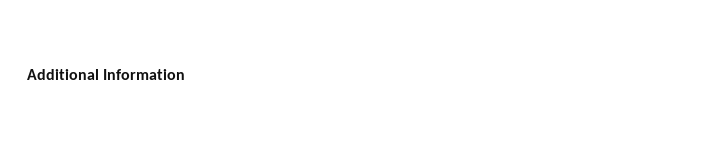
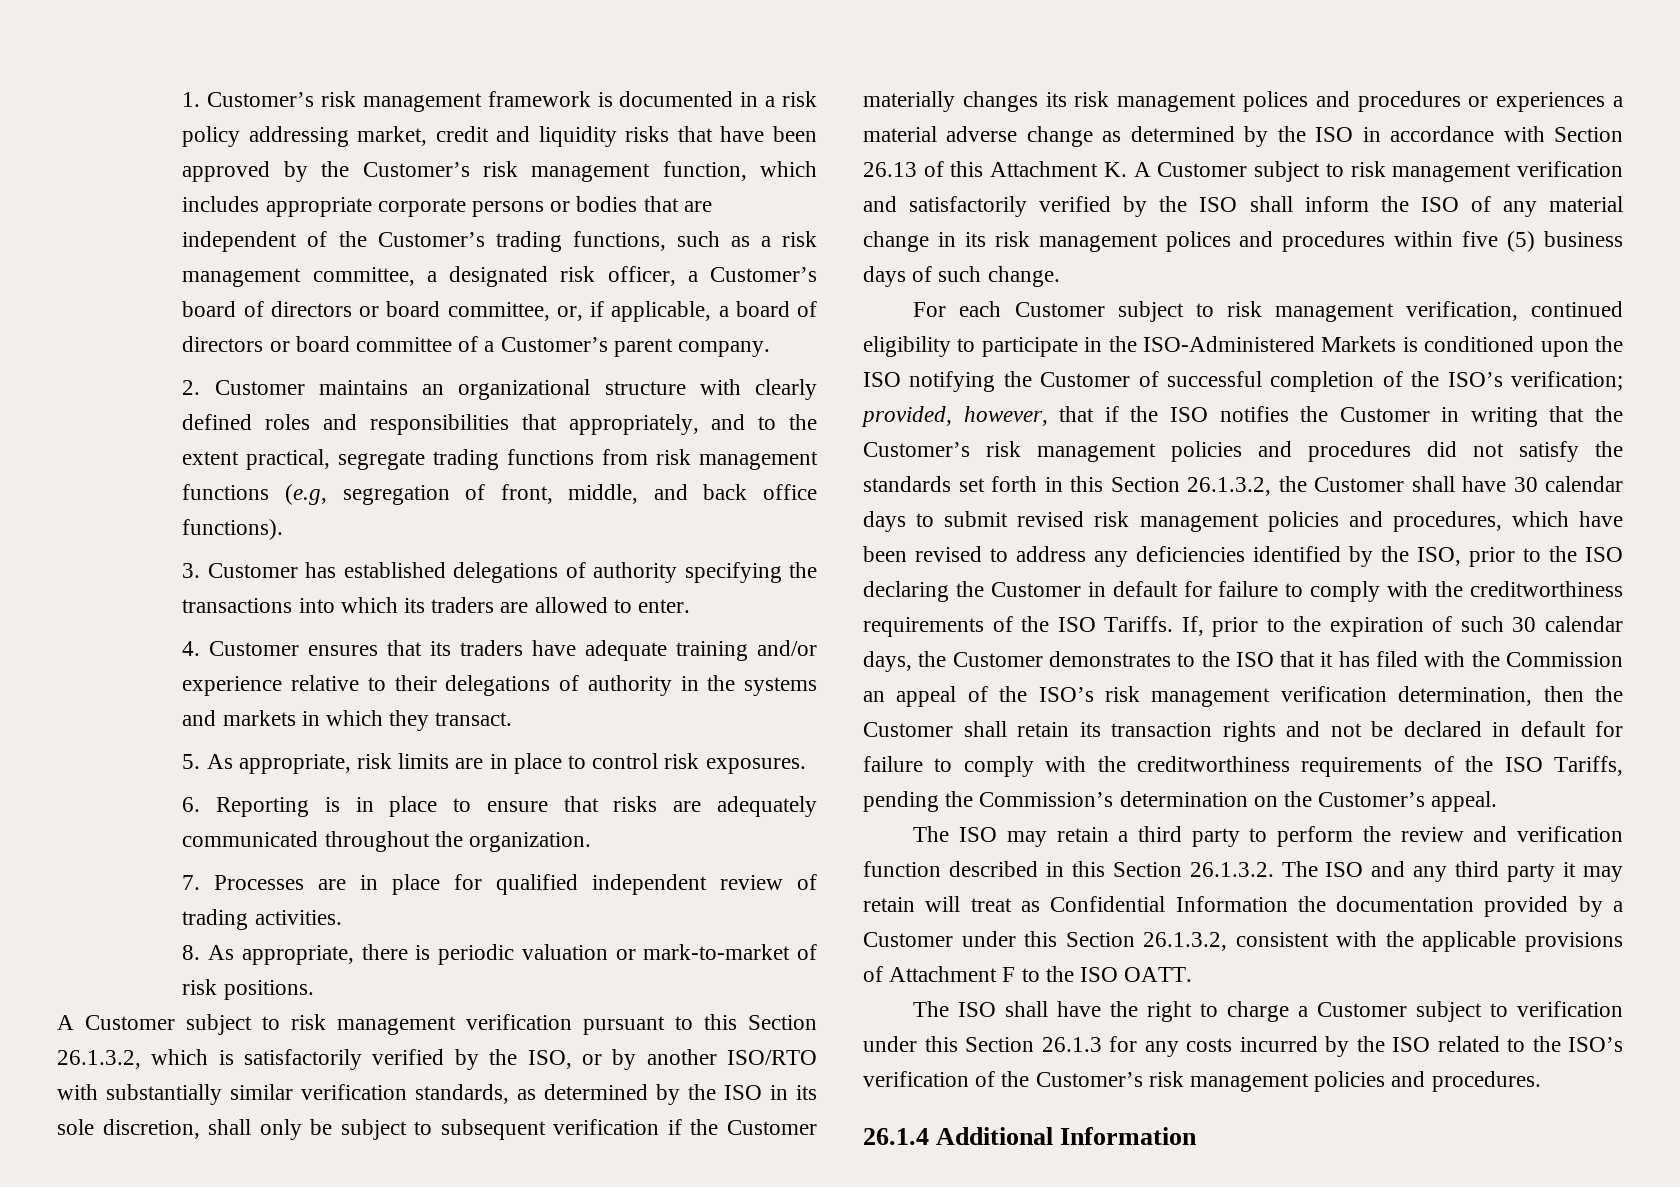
(27, 74) none -> [182,91,817,112] [182,126,818,147] [182,161,817,182] [182,196,712,217] [182,231,818,252] [182,266,818,287] [182,301,817,322] [182,336,771,357] [182,379,818,400] [182,414,817,435] [182,449,818,470] [182,484,817,505] [182,519,284,540] [182,562,817,583] [182,597,691,613] [182,640,817,661] [182,675,817,696] [182,710,513,731] [182,753,806,774] [182,796,817,817] [182,831,592,852] [182,874,817,895] [182,909,342,930] [182,944,817,965] [182,979,314,1000] [57,1014,817,1035] [57,1049,818,1070] [57,1084,817,1105] [57,1119,817,1140] [863,91,1623,112] [863,126,1623,147] [863,161,1623,182] [863,196,1623,217] [863,231,1623,252] [863,266,1060,287] [913,301,1623,322] [863,336,1623,357] [863,371,1623,392] [861,406,1623,427] [863,441,1623,462] [863,476,1623,496] [863,511,1623,532] [863,546,1623,567] [863,581,1623,602] [863,616,1623,637] [863,651,1623,672] [863,686,1623,707] [863,721,1623,742] [863,756,1623,777] [863,791,1498,812] [913,826,1623,847] [863,861,1623,882] [863,896,1623,917] [863,931,1623,952] [863,966,1193,982] [913,1001,1623,1022] [863,1036,1623,1057] [863,1071,1541,1092] [863,1128,929,1145] 1. Customer’s risk management framework is documented in a risk policy addressing market, credit and liquidity risks that have been approved by the Customer’s risk management function, which includes appropriate corporate persons or bodies that are independent of the Customer’s trading functions, such as a risk management committee, a designated risk officer, a Customer’s board of directors or board committee, or, if applicable, a board of directors or board committee of a Customer’s parent company. // 2. Customer maintains an organizational structure with clearly defined roles and responsibilities that appropriately, and to the extent practical, segregate trading functions from risk management functions (e.g, segregation of front, middle, and back office functions). // 3. Customer has established delegations of authority specifying the transactions into which its traders are allowed to enter. // 4. Customer ensures that its traders have adequate training and/or experience relative to their delegations of authority in the systems and markets in which they transact. // 5. As appropriate, risk limits are in place to control risk exposures. // 6. Reporting is in place to ensure that risks are adequately communicated throughout the organization. // 7. Processes are in place for qualified independent review of trading activities. // 8. As appropriate, there is periodic valuation or mark-to-market of risk positions. // A Customer subject to risk management verification pursuant to this Section 26.1.3.2, which is satisfactorily verified by the ISO, or by another ISO/RTO with substantially similar verification standards, as determined by the ISO in its sole discretion, shall only be subject to subsequent verification if the Customer materially changes its risk management polices and procedures or experiences a material adverse change as determined by the ISO in accordance with Section 26.13 of this Attachment K. A Customer subject to risk management verification and satisfactorily verified by the ISO shall inform the ISO of any material change in its risk management polices and procedures within five (5) business days of such change. // For each Customer subject to risk management verification, continued eligibility to participate in the ISO-Administered Markets is conditioned upon the ISO notifying the Customer of successful completion of the ISO’s verification; provided, however, that if the ISO notifies the Customer in writing that the Customer’s risk management policies and procedures did not satisfy the standards set forth in this Section 26.1.3.2, the Customer shall have 30 calendar days to submit revised risk management policies and procedures, which have been revised to address any deficiencies identified by the ISO, prior to the ISO declaring the Customer in default for failure to comply with the creditworthiness requirements of the ISO Tariffs. If, prior to the expiration of such 30 calendar days, the Customer demonstrates to the ISO that it has filed with the Commission an appeal of the ISO’s risk management verification determination, then the Customer shall retain its transaction rights and not be declared in default for failure to comply with the creditworthiness requirements of the ISO Tariffs, pending the Commission’s determination on the Customer’s appeal. // The ISO may retain a third party to perform the review and verification function described in this Section 26.1.3.2. The ISO and any third party it may retain will treat as Confidential Information the documentation provided by a Customer under this Section 26.1.3.2, consistent with the applicable provisions of Attachment F to the ISO OATT. // The ISO shall have the right to charge a Customer subject to verification under this Section 26.1.3 for any costs incurred by the ISO related to the ISO’s verification of the Customer’s risk management policies and procedures. // 26.1.4

